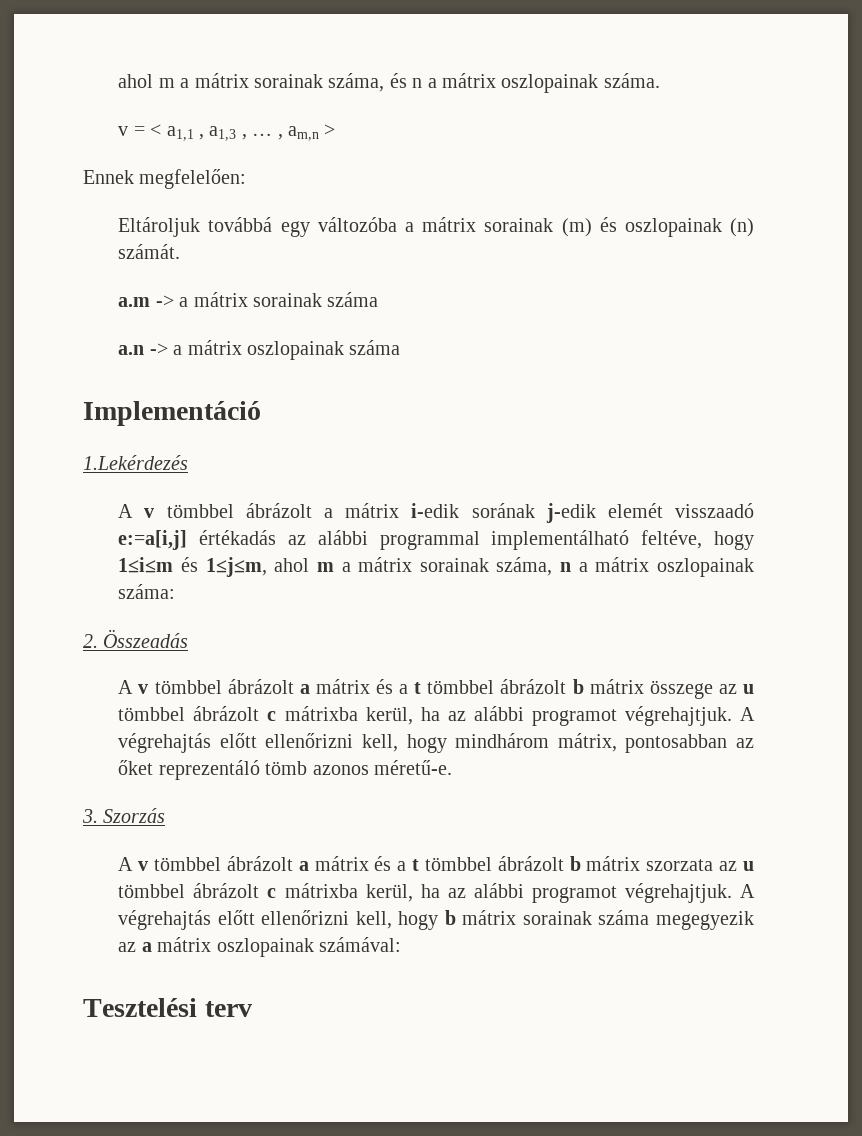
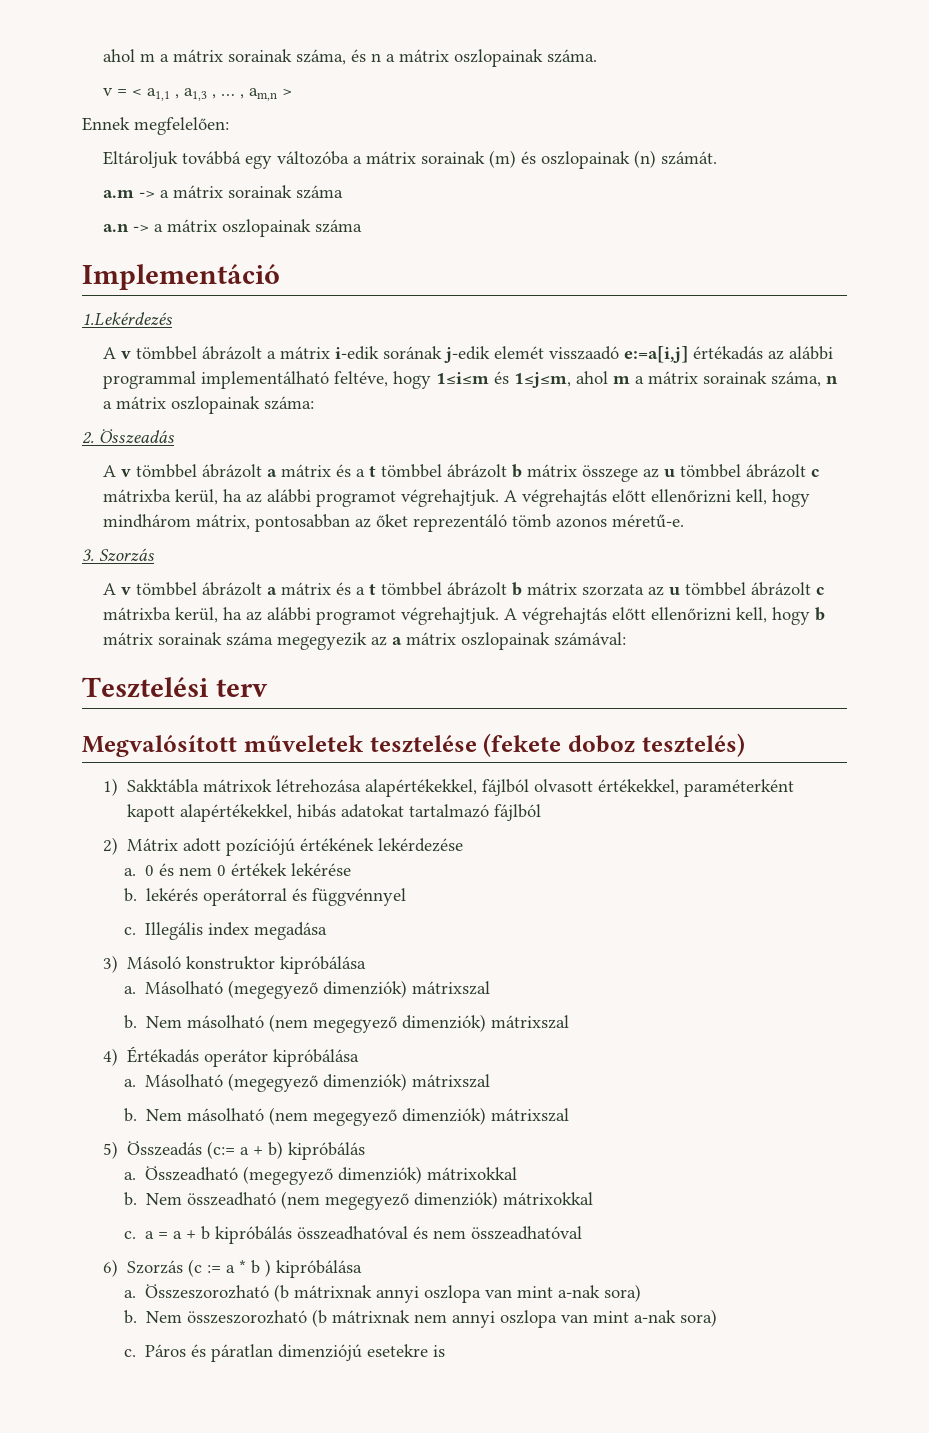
(252, 1009) none -> [82,733,745,757] [102,778,795,797] [127,804,542,822] [102,837,464,856] [123,863,351,876] [123,888,406,906] [123,922,327,940] [102,955,367,974] [123,980,490,999] [123,1014,569,1033] [102,1046,360,1067] [123,1073,490,1092] [123,1107,569,1126] [102,1141,366,1160] [123,1166,517,1185] [123,1191,593,1210] [123,1226,582,1244] [102,1259,363,1278] [123,1284,641,1303] [123,1309,717,1328] [123,1344,445,1362] // Megvalósított műveletek tesztelése (fekete doboz tesztelés) // 1) Sakktábla mátrixok létrehozása alapértékekkel, fájlból olvasott értékekkel, paraméterként kapott alapértékekkel, hibás adatokat tartalmazó fájlból // 2) Mátrix adott pozíciójú értékének lekérdezése // a. 0 és nem 0 értékek lekérése // b. lekérés operátorral és függvénnyel // c. Illegális index megadása // 3) Másoló konstruktor kipróbálása // a. Másolható (megegyező dimenziók) mátrixszal // b. Nem másolható (nem megegyező dimenziók) mátrixszal // 4) Értékadás operátor kipróbálása // a. Másolható (megegyező dimenziók) mátrixszal // b. Nem másolható (nem megegyező dimenziók) mátrixszal // 5) Összeadás (c:= a + b) kipróbálás // a. Összeadható (megegyező dimenziók) mátrixokkal // b. Nem összeadható (nem megegyező dimenziók) mátrixokkal // c. a = a + b kipróbálás összeadhatóval és nem összeadhatóval // 6) Szorzás (c := a * b ) kipróbálása // a. Összeszorozható (b mátrixnak annyi oszlopa van mint a-nak sora) // b. Nem összeszorozható (b mátrixnak nem annyi oszlopa van mint a-nak sora) // c. Páros és páratlan dimenziójú esetekre is

